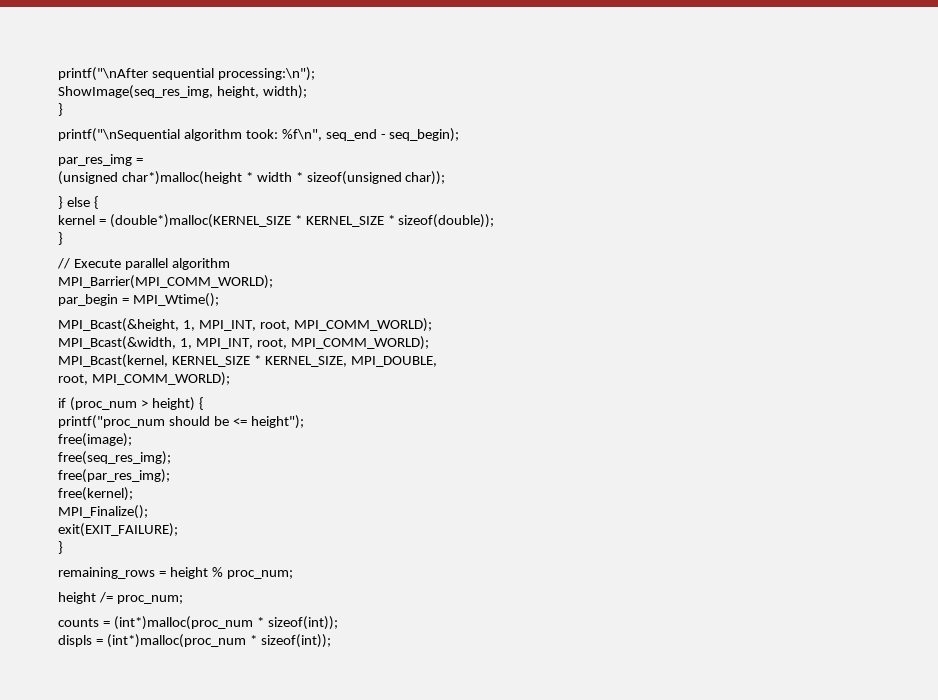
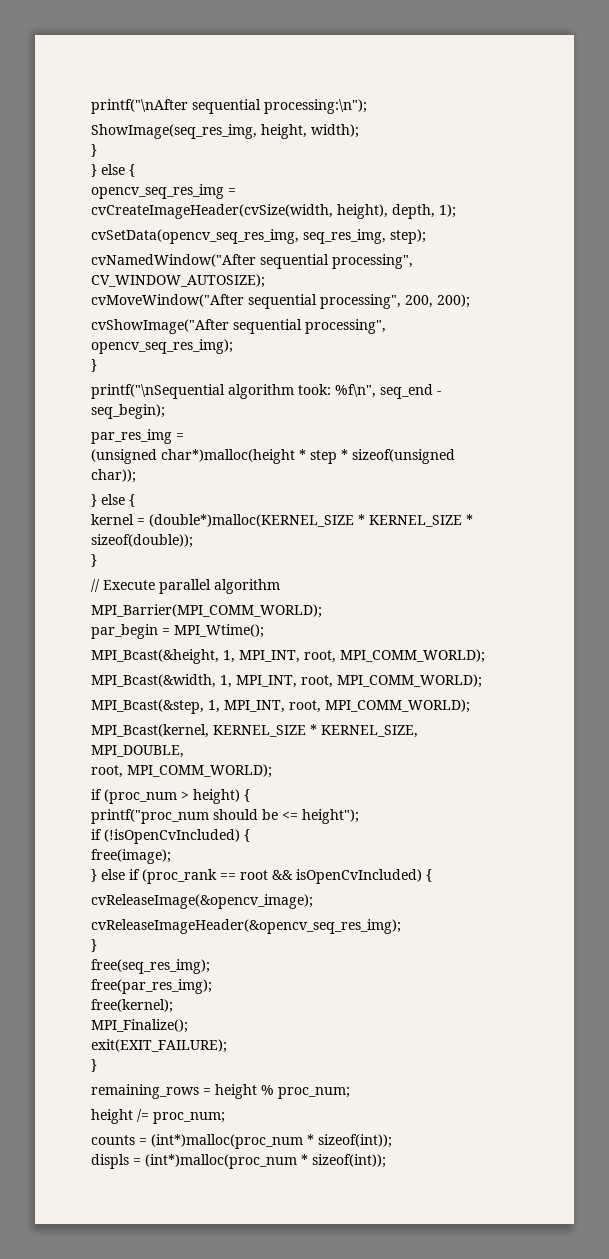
(63, 109) none -> [91,164,135,177] [91,184,236,199] [91,204,456,219] [91,229,426,244] [91,254,413,269] [91,274,265,288] [91,294,470,309] [91,319,386,334] [91,339,233,354] [91,359,97,372] // } else { // opencv_seq_res_img = // cvCreateImageHeader(cvSize(width, height), depth, 1); // cvSetData(opencv_seq_res_img, seq_res_img, step); // cvNamedWindow("After sequential processing", CV_WINDOW_AUTOSIZE); // cvMoveWindow("After sequential processing", 200, 200); // cvShowImage("After sequential processing", opencv_seq_res_img); // }
[256,172,292,182] width -> [310,450,337,464] step
(429, 343) none -> [91,699,470,714] // MPI_Bcast(&step, 1, MPI_INT, root, MPI_COMM_WORLD);
[58,433,132,447] free(image); -> [91,829,250,844] [91,849,171,864] [91,869,432,884] [91,894,313,909] [91,919,401,934] [91,939,97,952] if (!isOpenCvIncluded) { // free(image); // } else if (proc_rank == root && isOpenCvIncluded) { // cvReleaseImage(&opencv_image); // cvReleaseImageHeader(&opencv_seq_res_img); // }

